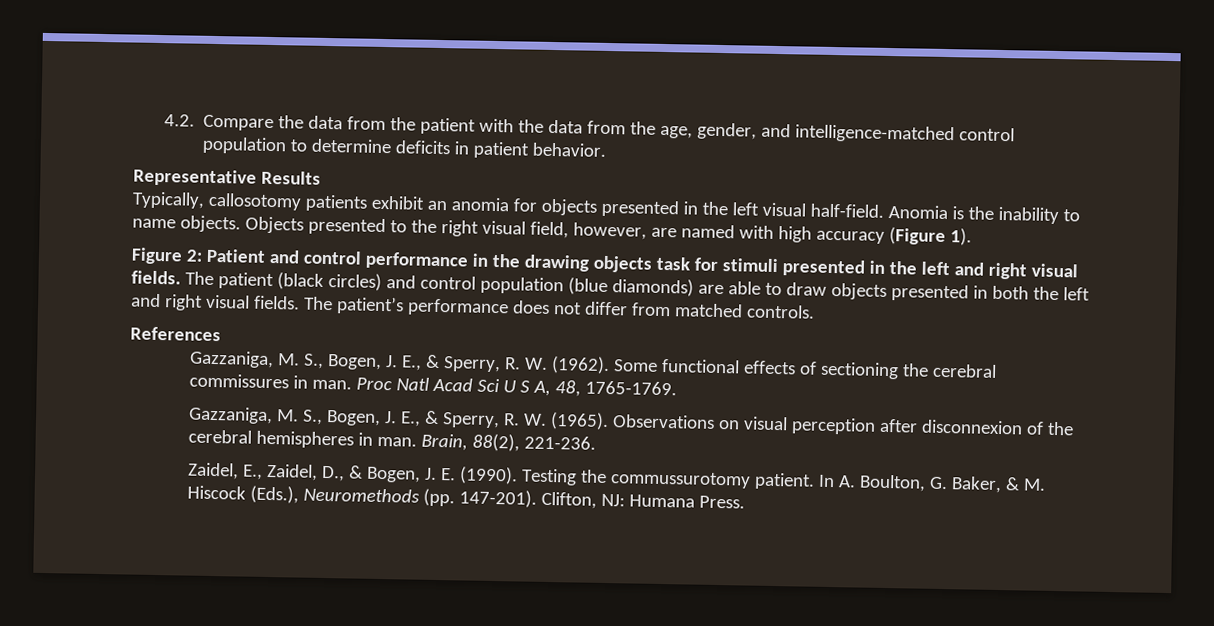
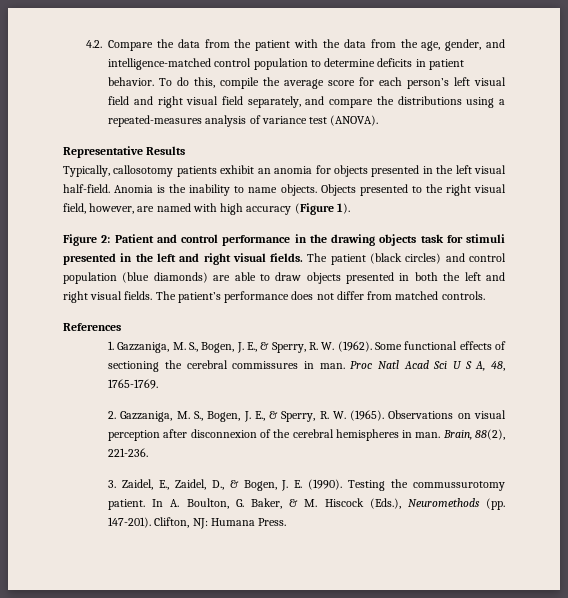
(608, 149) none -> [159,77,507,89] [108,96,505,108] [108,115,379,127] To do this, compile the average score for each person’s left visual field and right visual field separately, and compare the distributions using a repeated-measures analysis of variance test (ANOVA).
(221, 334) none -> [108,341,115,350] 1.
(677, 388) none -> [108,411,117,419] 2.
(596, 442) none -> [108,480,117,488] 3.

